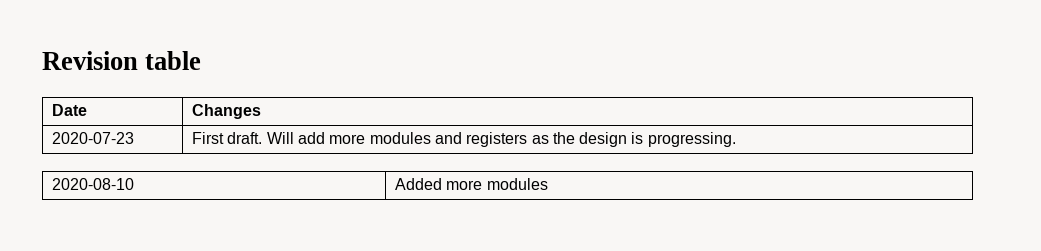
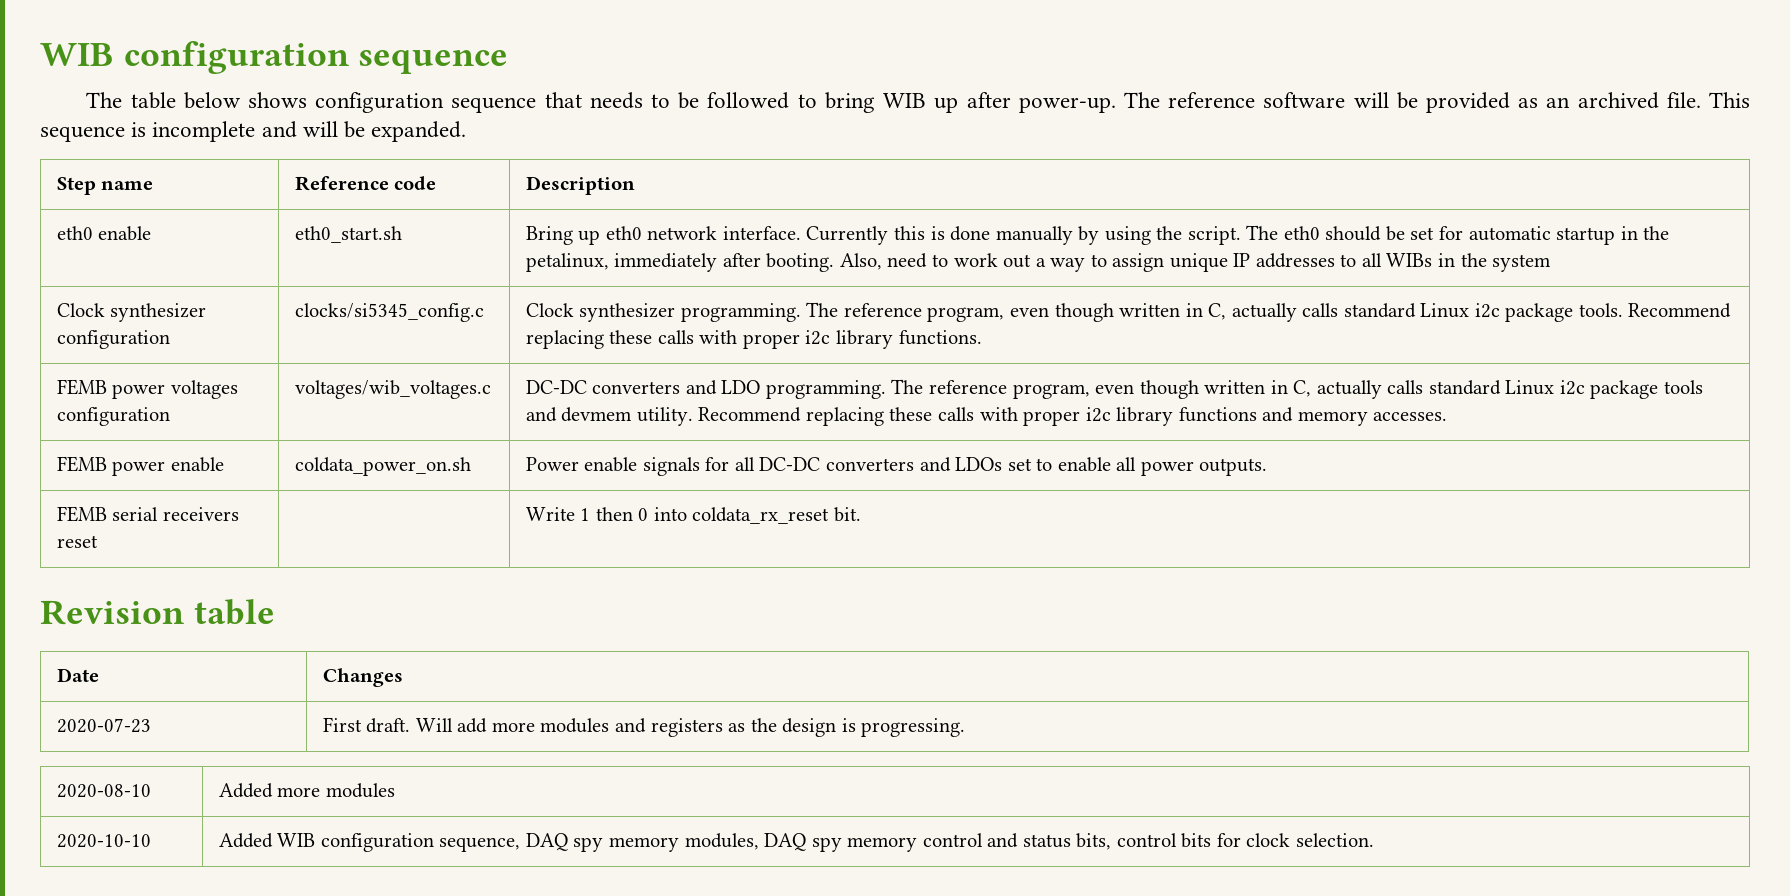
(42, 60) none -> [40,41,509,74] [86,92,1750,113] [40,121,467,142] [56,177,154,195] [294,176,437,191] [525,176,635,195] [56,226,152,241] [294,226,402,243] [525,225,1670,245] [525,253,1552,272] [56,303,207,322] [56,330,170,349] [294,303,484,322] [525,302,1732,322] [525,330,982,349] [56,379,238,399] [56,407,170,426] [294,380,491,399] [525,379,1703,399] [525,407,1448,426] [56,456,224,476] [294,457,471,476] [525,457,1268,476] [56,506,239,522] [56,535,98,548] [525,507,862,524] WIB configuration sequence // The table below shows configuration sequence that needs to be followed to bring WIB up after power-up. The reference software will be provided as an archived file. This sequence is incomplete and will be expanded. // Step name | Reference code | Description // eth0 enable | eth0_start.sh | Bring up eth0 network interface. Currently this is done manually by using the script. The eth0 should be set for automatic startup in the petalinux, immediately after booting. Also, need to work out a way to assign unique IP addresses to all WIBs in the system // Clock synthesizer configuration | clocks/si5345_config.c | Clock synthesizer programming. The reference program, even though written in C, actually calls standard Linux i2c package tools. Recommend replacing these calls with proper i2c library functions. // FEMB power voltages configuration | voltages/wib_voltages.c | DC-DC converters and LDO programming. The reference program, even though written in C, actually calls standard Linux i2c package tools and devmem utility. Recommend replacing these calls with proper i2c library functions and memory accesses. // FEMB power enable | coldata_power_on.sh | Power enable signals for all DC-DC converters and LDOs set to enable all power outputs. // FEMB serial receivers reset | | Write 1 then 0 into coldata_rx_reset bit. //
(548, 184) none -> [56,834,151,848] [218,833,1374,852] // 2020-10-10 | Added WIB configuration sequence, DAQ spy memory modules, DAQ spy memory control and status bits, control bits for clock selection.

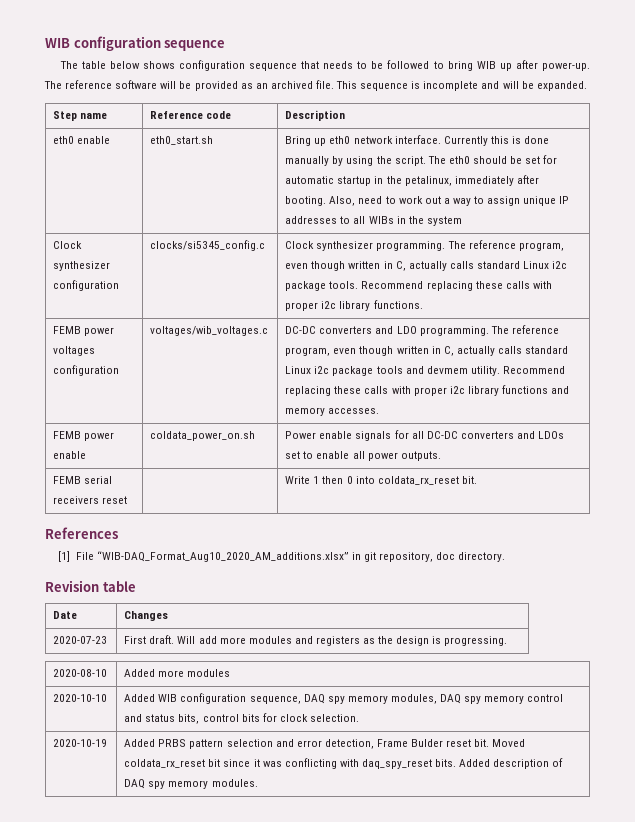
(862, 514) none -> [45,527,118,539] [58,551,506,562] // References // [1] File “WIB-DAQ_Format_Aug10_2020_AM_additions.xlsx” in git repository, doc directory.
(1374, 840) none -> [53,739,108,747] [124,739,526,749] [124,758,564,769] [124,779,258,789] // 2020-10-19 | Added PRBS pattern selection and error detection, Frame Bulder reset bit. Moved coldata_rx_reset bit since it was conflicting with daq_spy_reset bits. Added description of DAQ spy memory modules.

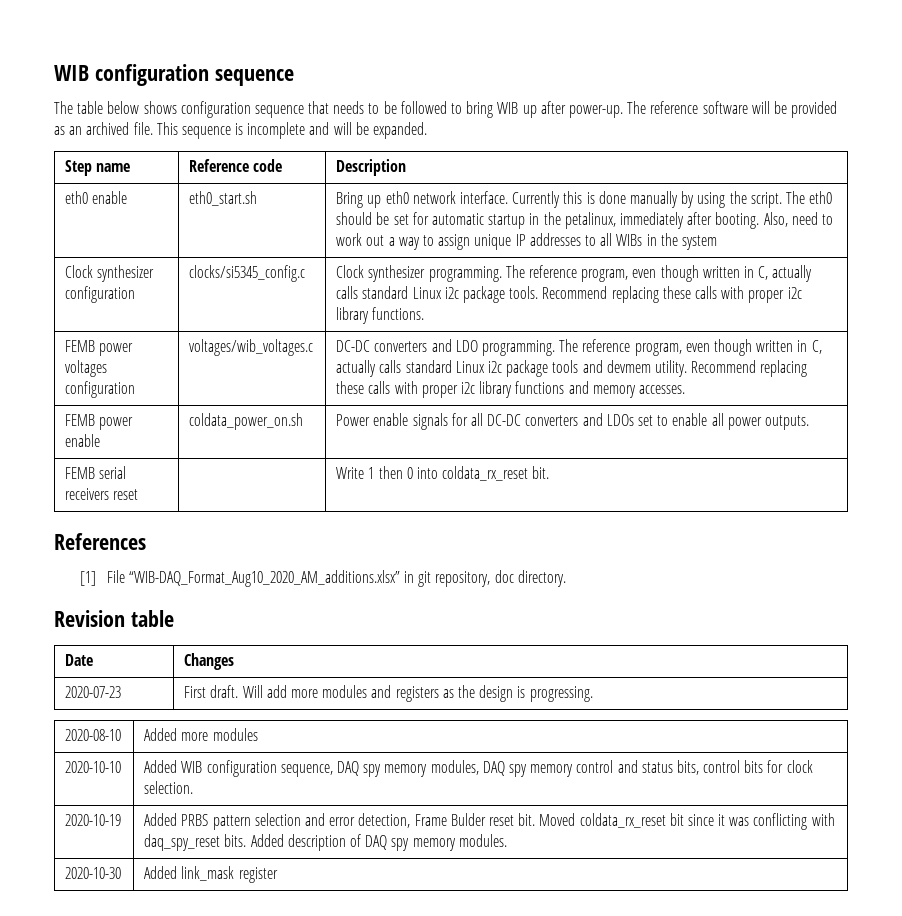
(258, 783) none -> [65,867,122,879] [144,866,278,883] // 2020-10-30 | Added link_mask register

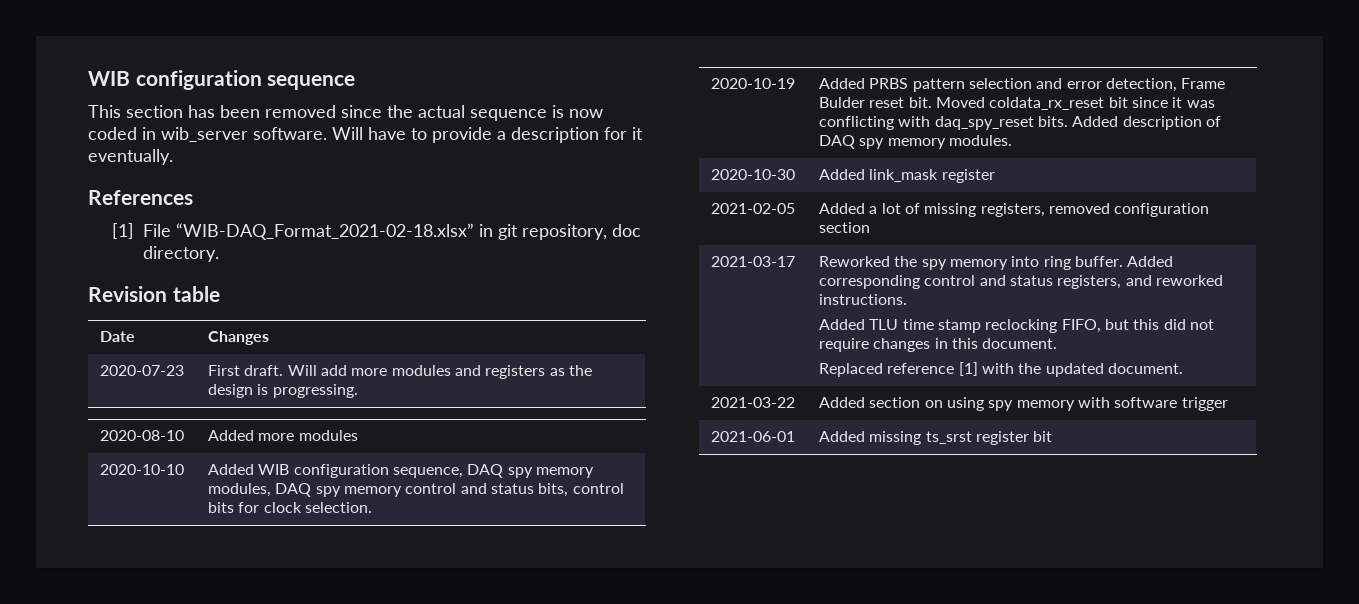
[54,101,838,118] [54,122,428,139] [65,160,131,176] [189,159,283,172] [336,159,407,176] [65,191,128,204] [189,191,258,206] [336,191,833,208] [336,212,833,229] [336,233,717,250] [65,265,155,282] [65,286,136,303] [189,265,306,282] [336,265,813,282] [336,286,802,303] [336,307,425,324] [65,340,134,356] [65,360,108,377] [65,381,136,398] [189,339,314,356] [336,339,822,356] [336,360,808,377] [336,381,685,398] [65,414,134,430] [65,434,101,447] [189,413,304,430] [336,413,809,430] [65,466,127,479] [65,488,139,500] [336,466,550,481] The table below shows configuration sequence that needs to be followed to bring WIB up after power-up. The reference software will be provided as an archived file. This sequence is incomplete and will be expanded. // Step name | Reference code | Description // eth0 enable | eth0_start.sh | Bring up eth0 network interface. Currently this is done manually by using the script. The eth0 should be set for automatic startup in the petalinux, immediately after booting. Also, need to work out a way to assign unique IP addresses to all WIBs in the system // Clock synthesizer configuration | clocks/si5345_config.c | Clock synthesizer programming. The reference program, even though written in C, actually calls standard Linux i2c package tools. Recommend replacing these calls with proper i2c library functions. // FEMB power voltages configuration | voltages/wib_voltages.c | DC-DC converters and LDO programming. The reference program, even though written in C, actually calls standard Linux i2c package tools and devmem utility. Recommend replacing these calls with proper i2c library functions and memory accesses. // FEMB power enable | coldata_power_on.sh | Power enable signals for all DC-DC converters and LDOs set to enable all power outputs. // FEMB serial receivers reset | | Write 1 then 0 into coldata_rx_reset bit. -> [88,105,603,121] [88,127,643,143] [88,149,173,165] This section has been removed since the actual sequence is now coded in wib_server software. Will have to provide a description for it eventually.
[128,570,400,587] “WIB-DAQ_Format_Aug10_2020_AM_additions.xlsx” -> [176,223,475,240] “WIB-DAQ_Format_2021-02-18.xlsx”
(278, 875) none -> [710,203,795,214] [818,203,1210,217] [818,222,870,233] [710,256,795,267] [818,256,1174,270] [818,275,1223,289] [818,294,907,305] [818,319,1214,333] [818,338,1058,352] [818,362,1183,377] [710,397,795,408] [818,397,1228,411] [710,431,795,442] [818,431,1053,445] // 2021-02-05 | Added a lot of missing registers, removed configuration section // 2021-03-17 | Reworked the spy memory into ring buffer. Added corresponding control and status registers, and reworked instructions. // Added TLU time stamp reclocking FIFO, but this did not require changes in this document. // Replaced reference [1] with the updated document. // 2021-03-22 | Added section on using spy memory with software trigger // 2021-06-01 | Added missing ts_srst register bit

